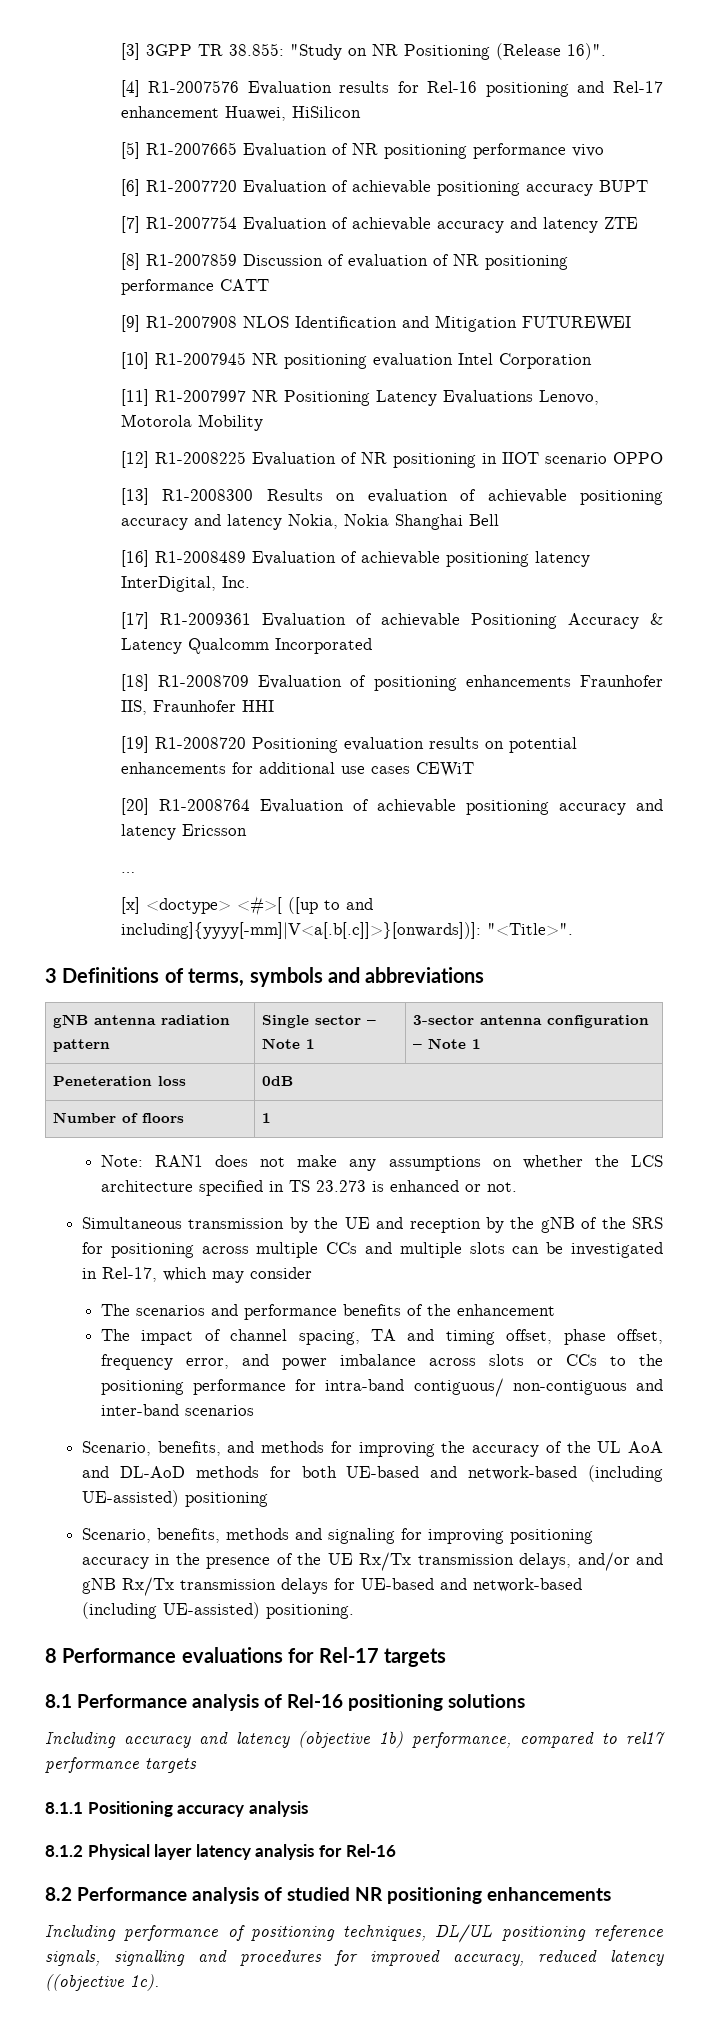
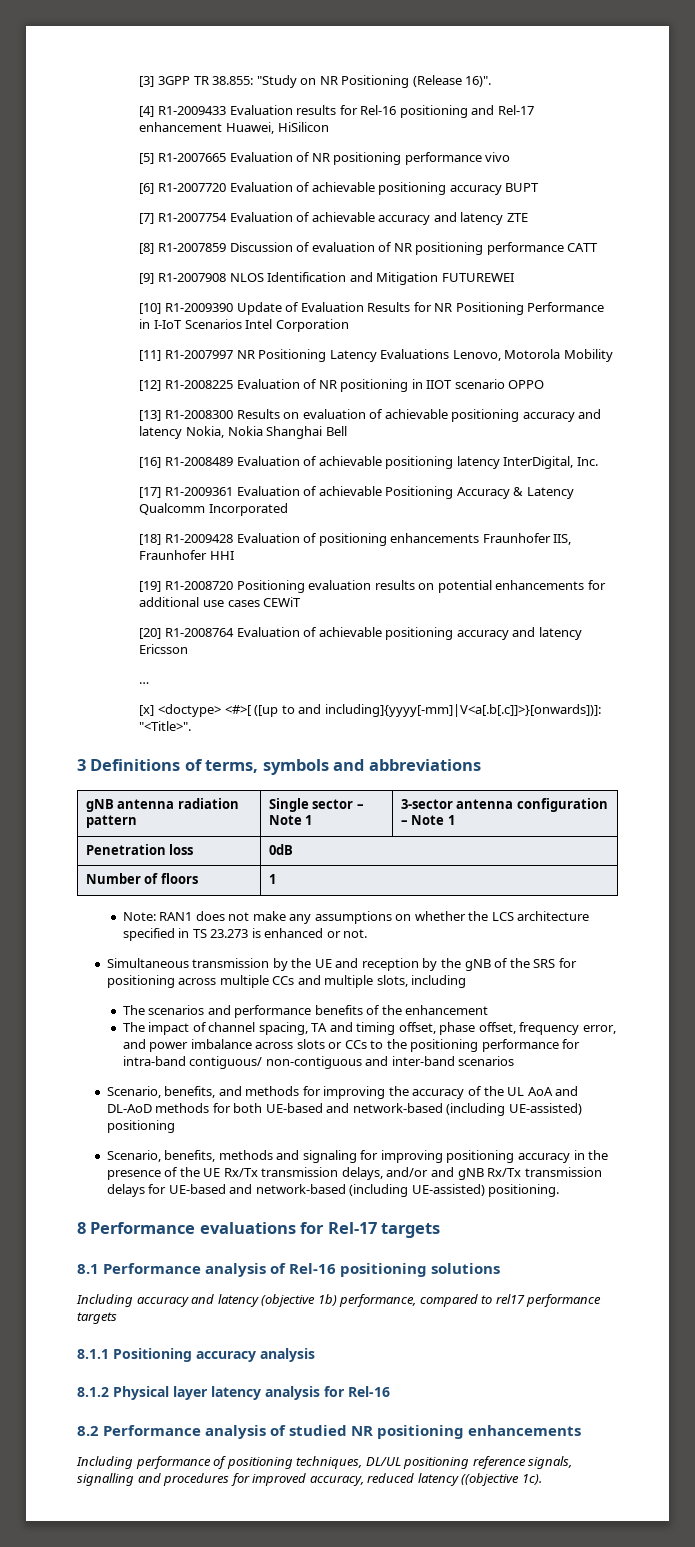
[148,80,240,93] R1-2007576 -> [157,106,226,115] R1-2009433
[154,352,453,369] R1-2007945 NR positioning evaluation -> [164,302,605,315] [139,319,242,329] R1-2009390 Update of Evaluation Results for NR Positioning Performance in I-IoT Scenarios
[157,675,249,687] R1-2008709 -> [164,534,233,543] R1-2009428
[52,1076,152,1086] Peneteration -> [85,844,166,855] Penetration
[469,1242,663,1258] [82,1267,313,1283] slots can be investigated in Rel-17, which may consider -> [376,975,467,988] slots, including

